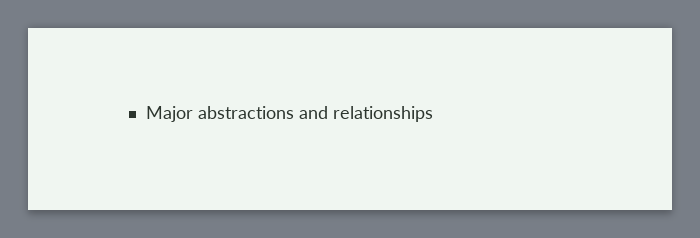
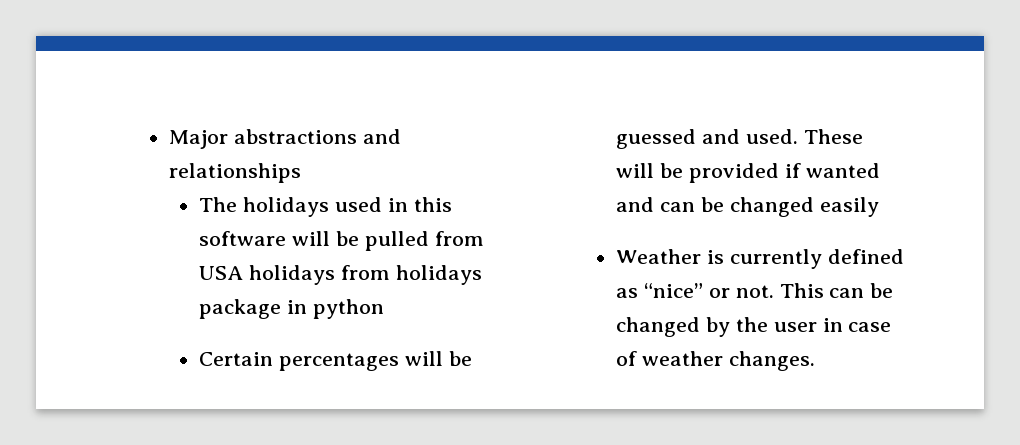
(433, 114) none -> [199,197,452,217] [199,231,484,251] [199,265,482,285] [199,299,384,319] [199,351,472,371] [616,129,863,149] [616,163,880,183] [616,197,879,217] [616,249,904,269] [616,283,894,298] [616,317,892,337] [616,351,815,371] // The holidays used in this software will be pulled from USA holidays from holidays package in python // Certain percentages will be guessed and used. These will be provided if wanted and can be changed easily // Weather is currently defined as “nice” or not. This can be changed by the user in case of weather changes.

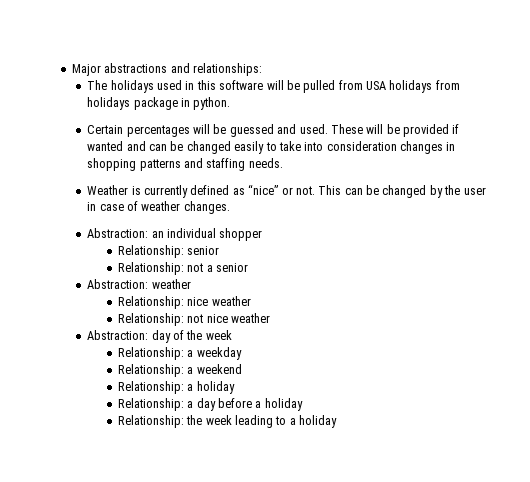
[168,163,301,183] relationships -> [193,63,263,76] relationships:
[312,299,384,319] python -> [193,97,231,110] python.
(879, 207) none -> [265,141,456,154] [87,158,283,171] to take into consideration changes in shopping patterns and staffing needs.
(815, 361) none -> [87,228,263,241] [117,245,220,258] [117,262,249,275] [87,279,191,289] [117,296,251,309] [117,313,271,326] [87,330,232,343] [117,347,242,360] [117,364,242,377] [117,381,235,394] [117,398,303,411] [117,415,338,428] // Abstraction: an individual shopper // Relationship: senior // Relationship: not a senior // Abstraction: weather // Relationship: nice weather // Relationship: not nice weather // Abstraction: day of the week // Relationship: a weekday // Relationship: a weekend // Relationship: a holiday // Relationship: a day before a holiday // Relationship: the week leading to a holiday

